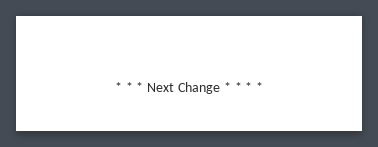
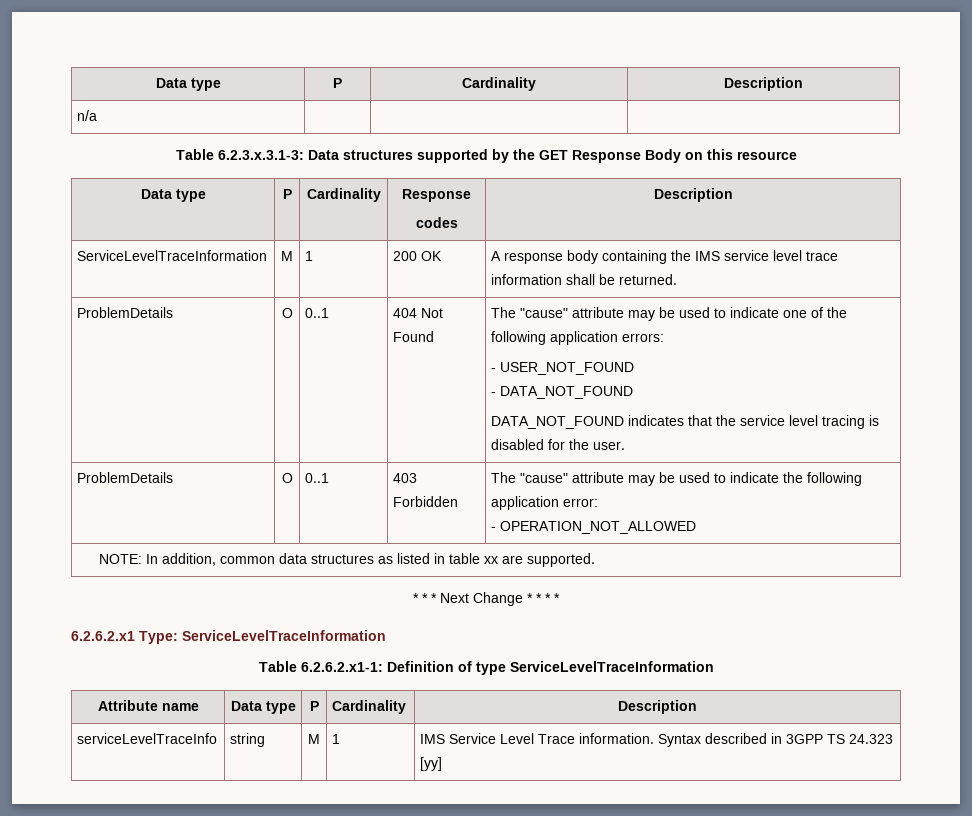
(114, 87) none -> [155,78,221,91] [333,78,342,88] [462,77,536,91] [724,77,803,91] [77,110,98,121] [175,149,797,163] [140,189,206,202] [282,189,292,199] [306,188,381,202] [402,189,471,202] [415,217,458,228] [653,188,733,202] [77,250,268,261] [281,251,293,261] [305,251,314,261] [393,251,443,261] [491,250,839,264] [491,274,678,285] [77,307,174,318] [281,308,293,318] [305,308,330,318] [393,308,444,318] [393,331,435,342] [491,307,848,321] [491,331,665,345] [491,362,635,375] [491,386,634,399] [491,415,880,429] [491,439,626,450] [77,472,174,483] [281,473,293,483] [305,473,330,483] [393,473,418,483] [393,496,459,507] [491,472,863,486] [491,496,599,510] [491,521,697,534] [99,553,596,567] Data type | P | Cardinality | Description // n/a | | | // Table 6.2.3.x.3.1-3: Data structures supported by the GET Response Body on this resource // Data type | P | Cardinality | Response // codes | Description // ServiceLevelTraceInformation | M | 1 | 200 OK | A response body containing the IMS service level trace information shall be returned. // ProblemDetails | O | 0..1 | 404 Not Found | The "cause" attribute may be used to indicate one of the following application errors: // - USER_NOT_FOUND // - DATA_NOT_FOUND // DATA_NOT_FOUND indicates that the service level tracing is disabled for the user. // ProblemDetails | O | 0..1 | 403 Forbidden | The "cause" attribute may be used to indicate the following application error: // - OPERATION_NOT_ALLOWED // NOTE: In addition, common data structures as listed in table xx are supported. //
(264, 87) none -> [71,630,386,644] [258,661,714,675] [97,700,199,711] [230,701,296,714] [309,701,319,711] [332,700,407,714] [618,700,697,714] [77,733,218,744] [230,733,266,747] [308,734,320,744] [332,734,341,744] [420,733,894,747] [420,757,443,771] // 6.2.6.2.x1 Type: ServiceLevelTraceInformation // Table 6.2.6.2.x1-1: Definition of type ServiceLevelTraceInformation // Attribute name | Data type | P | Cardinality | Description // serviceLevelTraceInfo | string | M | 1 | IMS Service Level Trace information. Syntax described in 3GPP TS 24.323 [yy]

